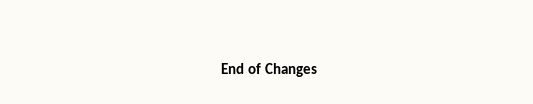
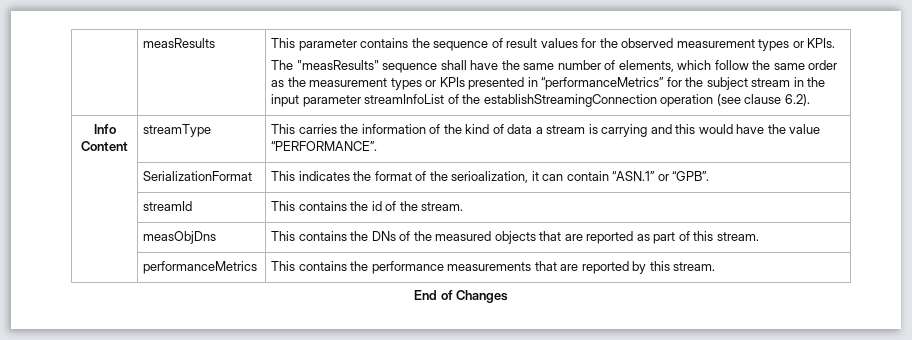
(221, 68) none -> [143,38,216,48] [271,38,836,51] [271,60,838,73] [271,77,826,90] [271,94,810,107] [93,124,116,134] [81,141,128,151] [143,124,212,137] [271,124,821,137] [271,141,378,151] [143,171,253,181] [271,171,710,183] [143,201,193,211] [271,201,464,211] [143,231,217,244] [271,231,759,244] [143,261,258,274] [271,261,716,274] | measResults | This parameter contains the sequence of result values for the observed measurement types or KPIs. // The "measResults" sequence shall have the same number of elements, which follow the same order as the measurement types or KPIs presented in “performanceMetrics” for the subject stream in the input parameter streamInfoList of the establishStreamingConnection operation (see clause 6.2). // Info Content | streamType | This carries the information of the kind of data a stream is carrying and this would have the value “PERFORMANCE”. // | SerializationFormat | This indicates the format of the serioalization, it can contain “ASN.1” or “GPB”. // | streamId | This contains the id of the stream. // | measObjDns | This contains the DNs of the measured objects that are reported as part of this stream. // | performanceMetrics | This contains the performance measurements that are reported by this stream. //

